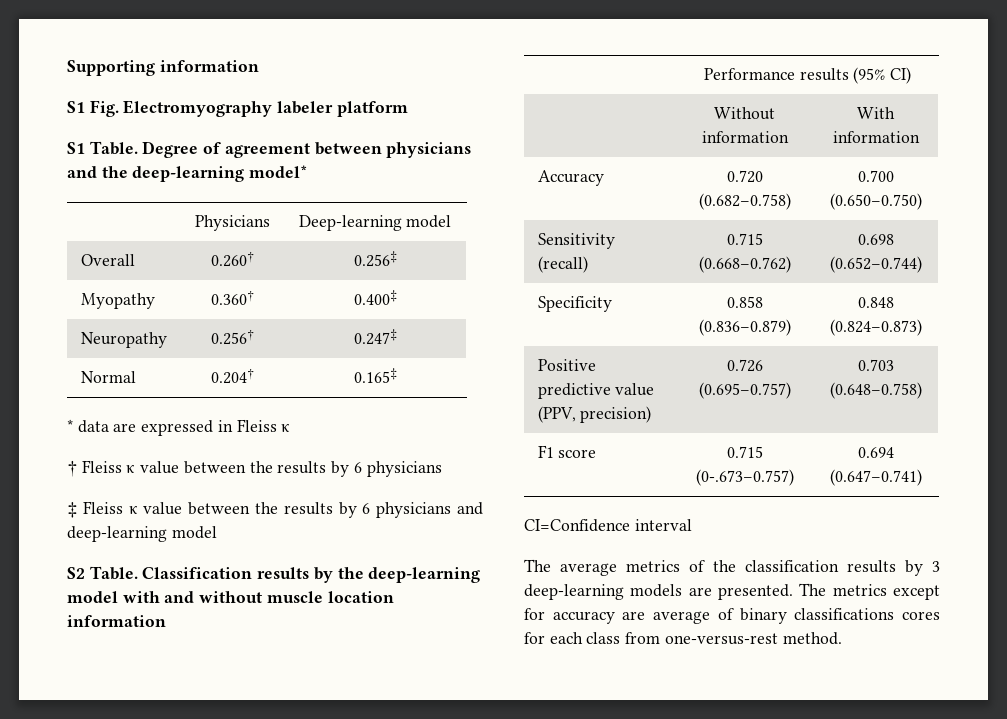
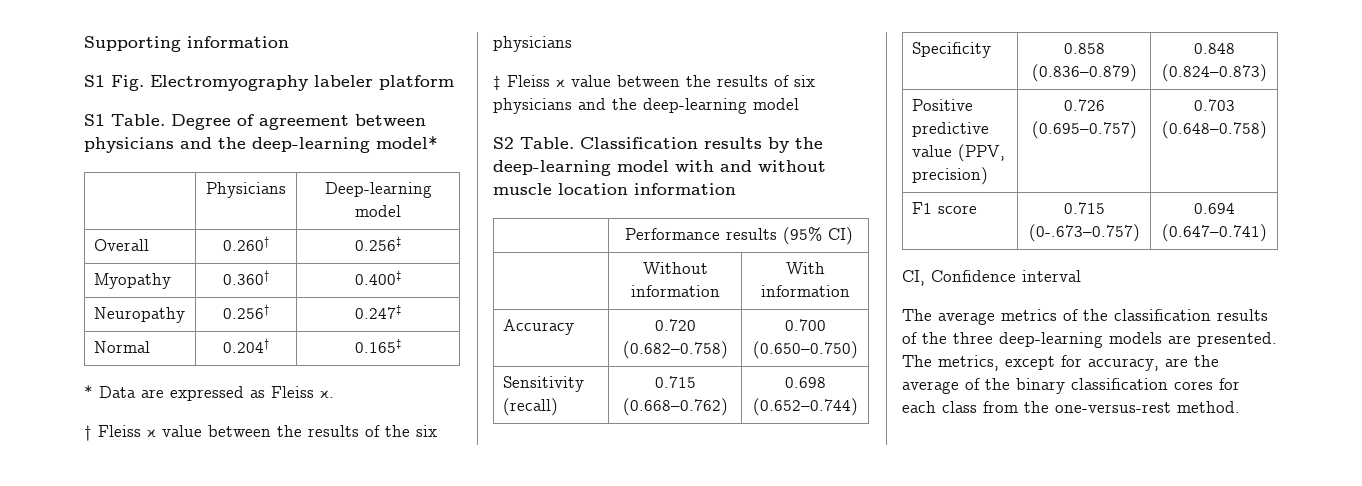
[77,420,109,433] data -> [99,386,136,398] Data
[217,419,291,432] in Fleiss κ -> [250,386,334,398] as Fleiss κ.
[331,461,362,477] by 6 -> [365,425,437,437] of the six
[338,502,484,518] by 6 physicians and -> [774,75,815,87] [493,98,637,114] of six physicians and the
[524,519,630,532] CI=Confidence -> [902,270,1016,286] CI, Confidence
[904,560,940,576] by 3 -> [902,332,993,344] of the three
[832,584,887,596] metrics -> [938,355,999,371] metrics,
[552,608,895,624] accuracy are average of binary classifications -> [1088,355,1219,371] [902,378,1168,394] accuracy, are the average of the binary classification
(661, 638) none -> [1024,401,1049,413] the

